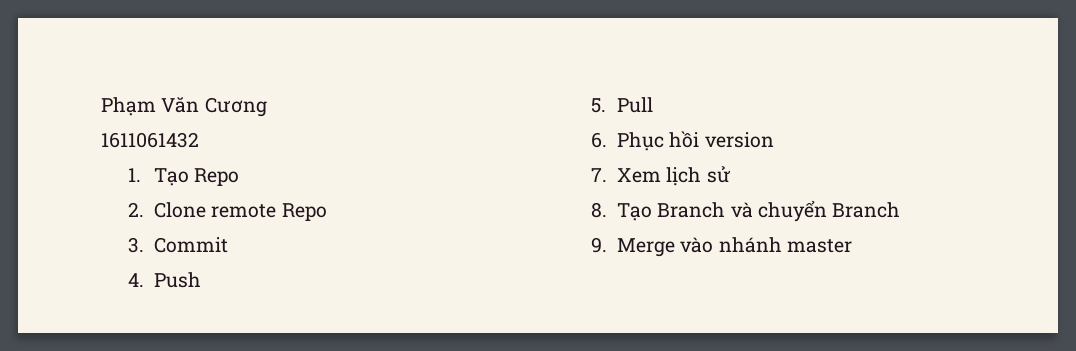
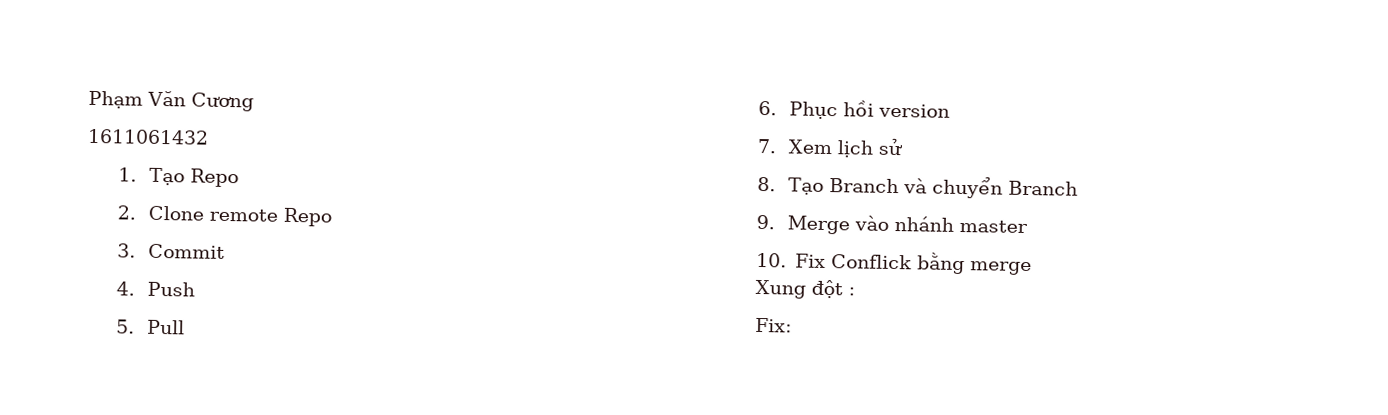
(852, 246) none -> [755,252,1033,276] [754,279,855,299] [754,317,792,333] // 10. Fix Conflick bằng merge // Xung đột : // Fix:

